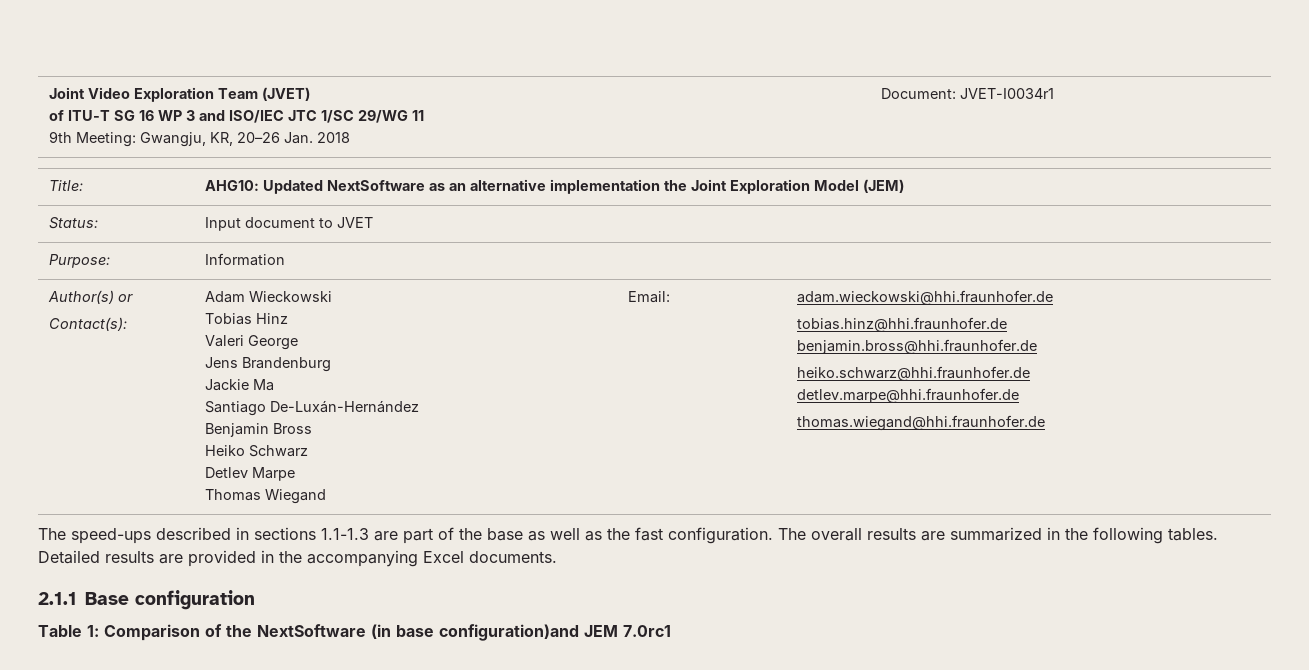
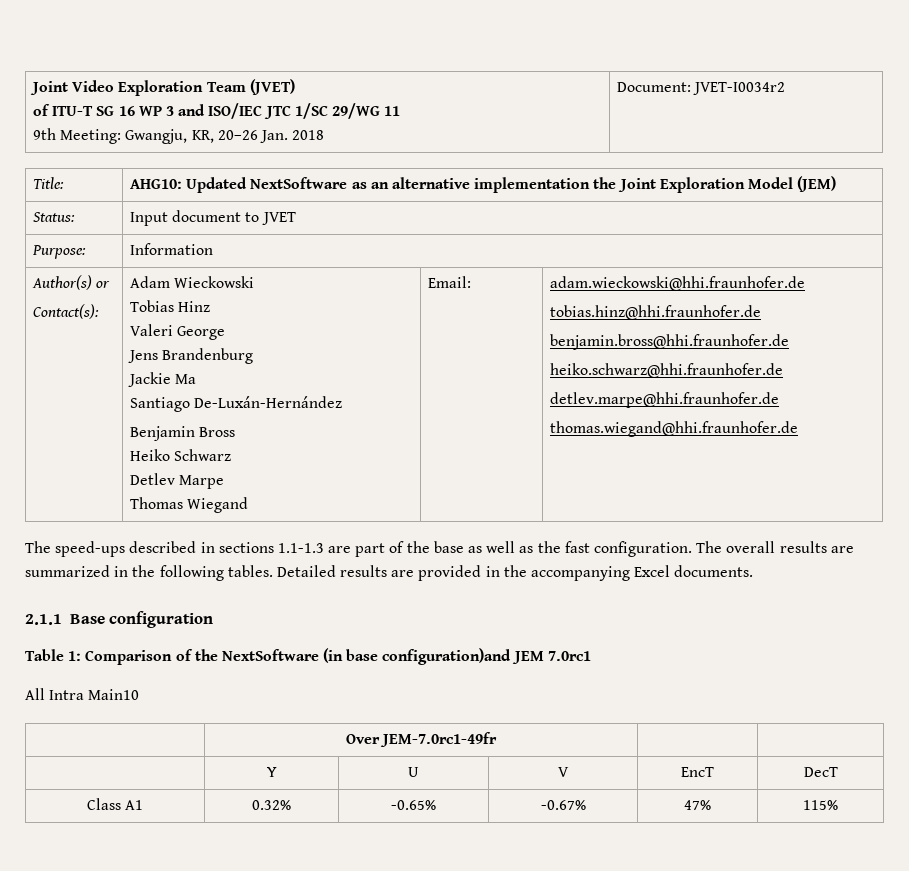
[959,88,1054,99] JVET-I0034r1 -> [693,82,786,95] JVET-I0034r2
(671, 631) none -> [25,688,140,700] [345,732,498,747] [266,767,277,777] [408,767,419,777] [558,767,569,777] [681,767,714,777] [803,767,838,777] [86,798,144,810] [252,800,291,810] [391,800,436,810] [540,800,586,810] [684,800,711,810] [803,800,838,810] // All Intra Main10 // | Over JEM-7.0rc1-49fr | | // | Y | U | V | EncT | DecT // Class A1 | 0.32% | -0.65% | -0.67% | 47% | 115%

